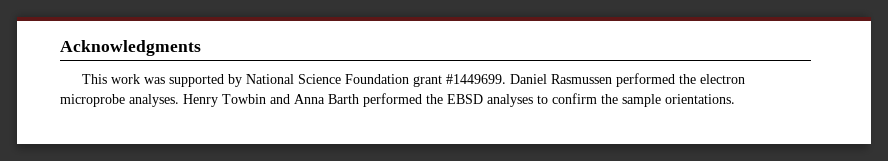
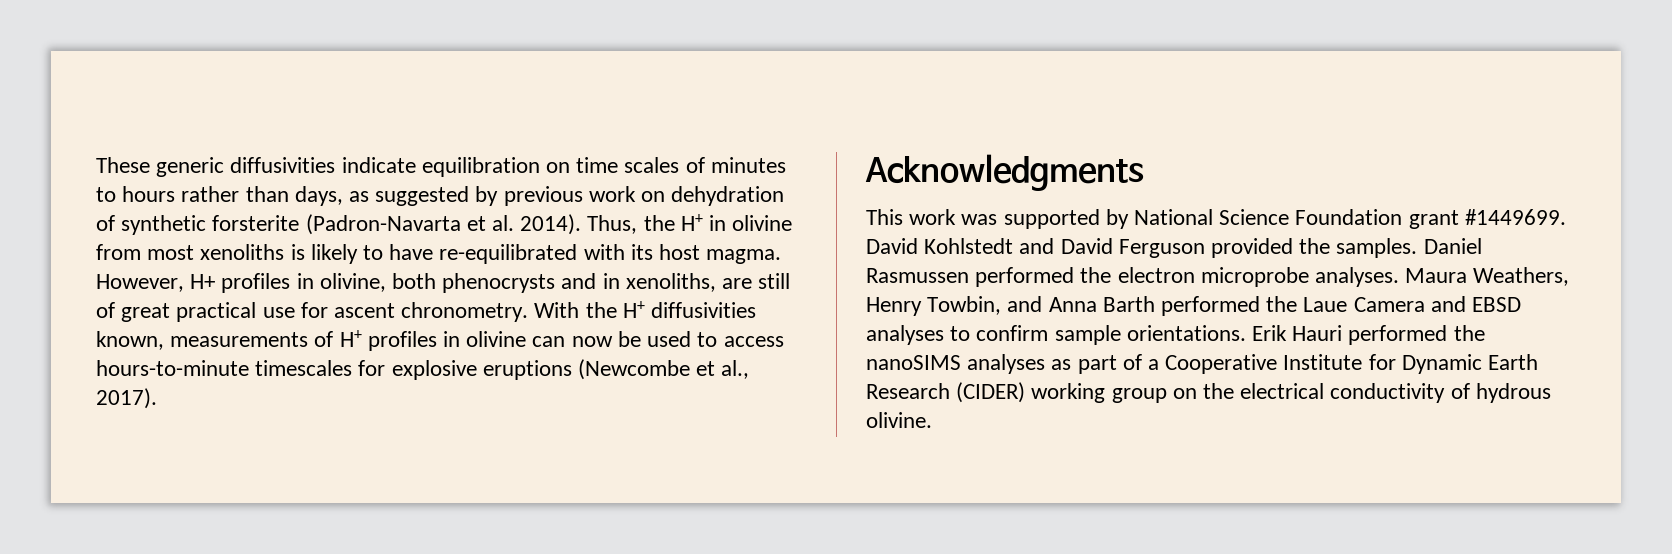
(60, 48) none -> [96,157,786,177] [96,186,785,206] [96,214,793,235] [96,244,782,264] [96,273,791,293] [96,301,757,322] [96,330,784,351] [96,359,750,380] [96,388,157,409] These generic diffusivities indicate equilibration on time scales of minutes to hours rather than days, as suggested by previous work on dehydration of synthetic forsterite (Padron-Navarta et al. 2014). Thus, the H+ in olivine from most xenoliths is likely to have re-equilibrated with its host magma. However, H+ profiles in olivine, both phenocrysts and in xenoliths, are still of great practical use for ascent chronometry. With the H+ diffusivities known, measurements of H+ profiles in olivine can now be used to access hours-to-minute timescales for explosive eruptions (Newcombe et al., 2017). //
(506, 79) none -> [866,238,1418,258] David Kohlstedt and David Ferguson provided the samples.
[183,94,266,107] Henry Towbin -> [1405,267,1570,286] [866,296,1002,316] Maura Weathers, Henry Towbin,
(443, 99) none -> [1303,296,1466,312] Laue Camera and
[601,94,618,104] the -> (1049, 333) none
(735, 99) none -> [1252,325,1485,345] [866,354,1539,374] [866,382,1551,403] [866,412,932,428] Erik Hauri performed the nanoSIMS analyses as part of a Cooperative Institute for Dynamic Earth Research (CIDER) working group on the electrical conductivity of hydrous olivine.

